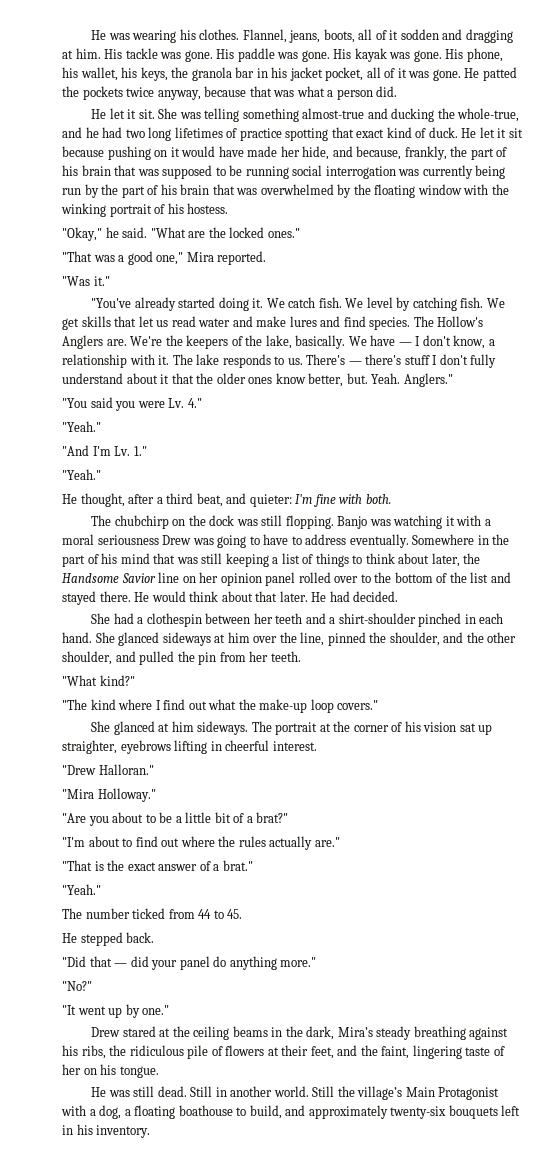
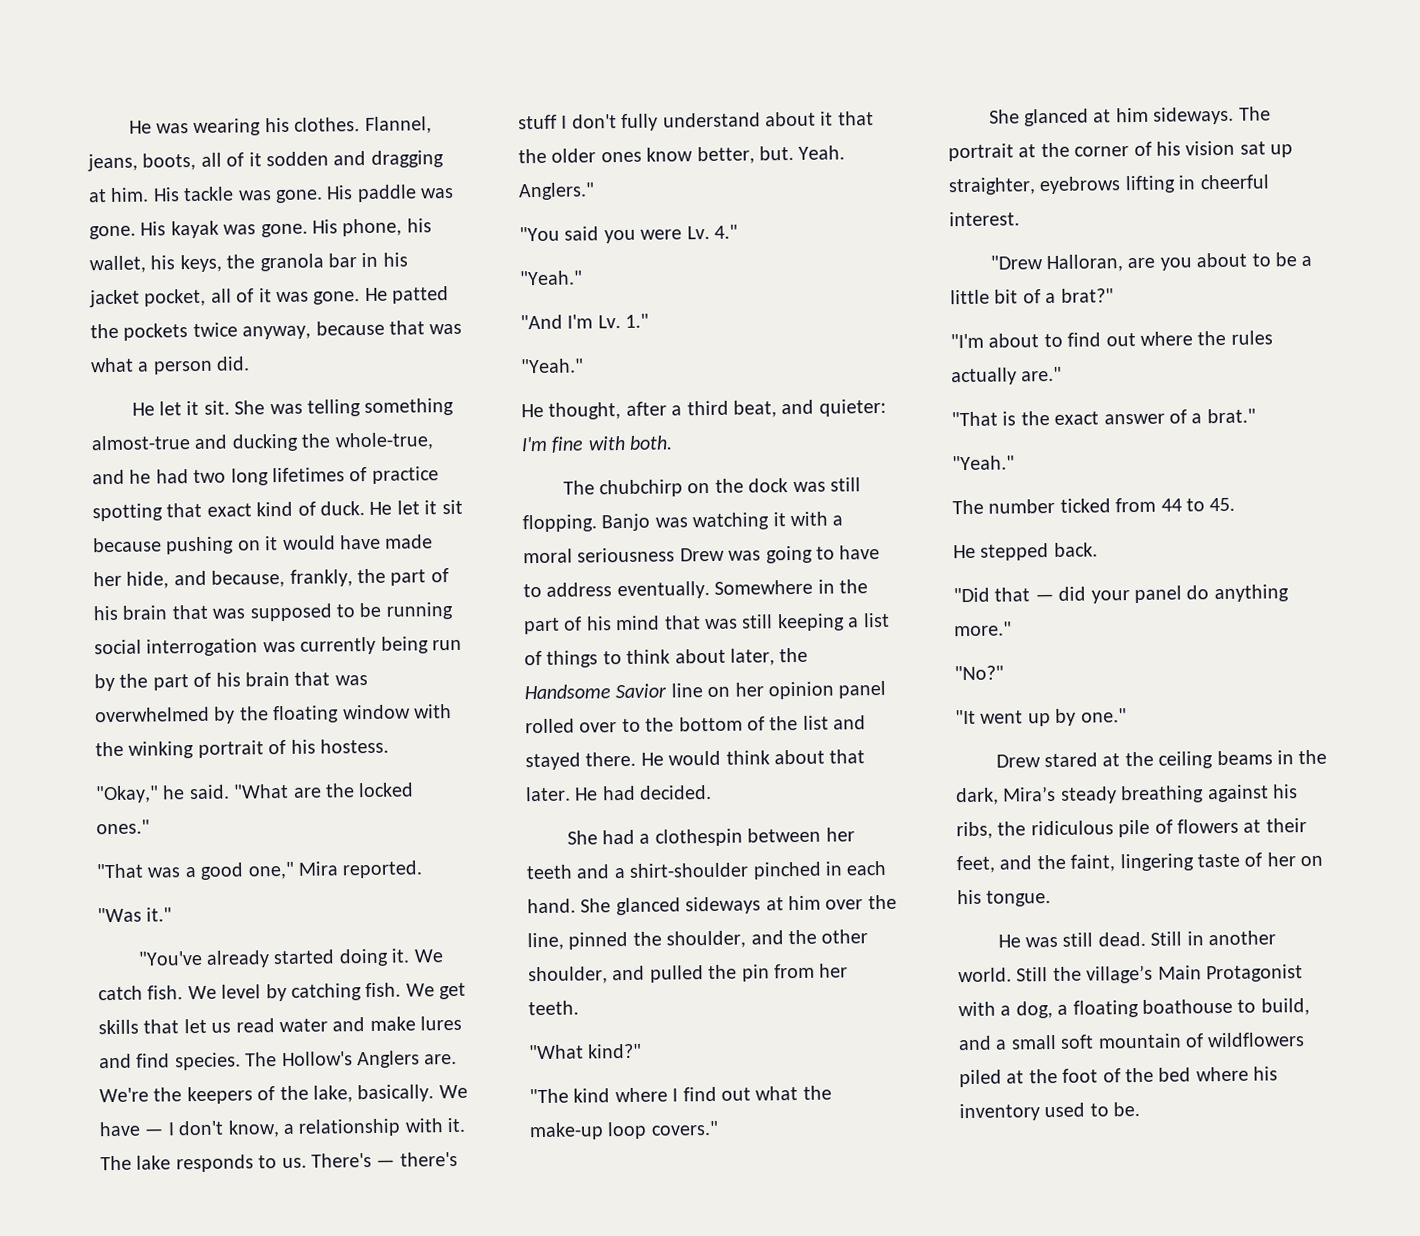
[98,764,154,775] [62,788,156,802] [62,813,86,823] Halloran." // "Mira Holloway." // "Are -> [1046,254,1156,273] Halloran, are
[308,1105,521,1119] [62,1124,151,1138] approximately twenty-six bouquets left in his inventory. -> [995,1032,1306,1050] [959,1066,1279,1088] [959,1101,1141,1122] a small soft mountain of wildflowers piled at the foot of the bed where his inventory used to be.

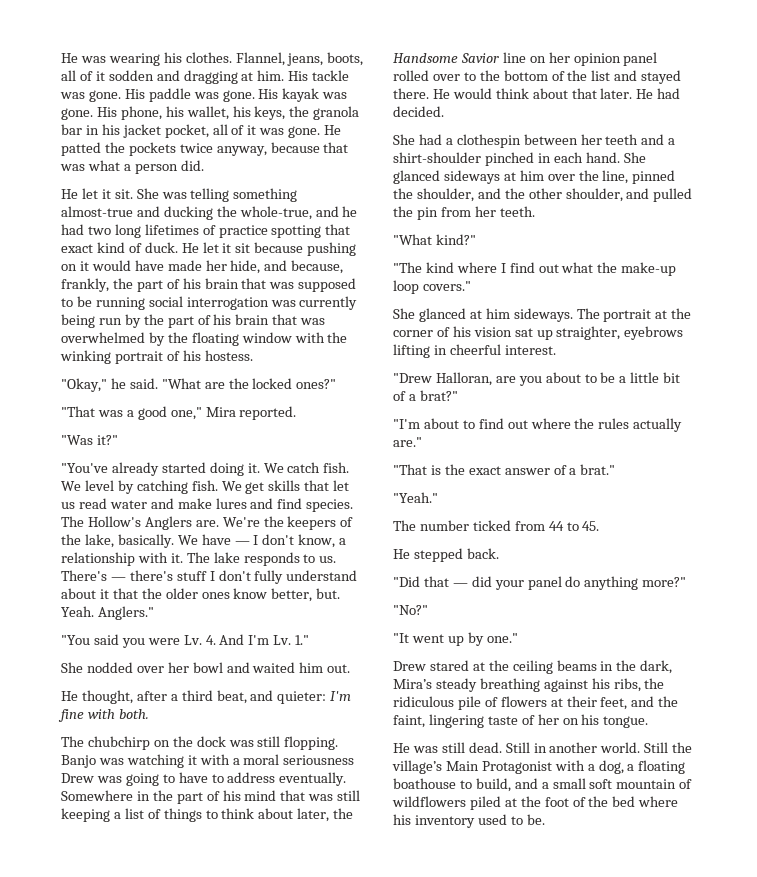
[96,819,150,835] ones." -> [296,379,337,389] ones?"
[146,907,173,922] it." -> [96,435,118,445] it?"
[714,224,738,239] [519,270,583,286] [520,314,563,330] 4." // "Yeah." // "And -> [205,634,245,645] 4. And
[520,358,584,374] "Yeah." -> [61,662,351,673] She nodded over her bowl and waited him out.
[954,621,1012,637] more." -> [642,577,687,587] more?"

